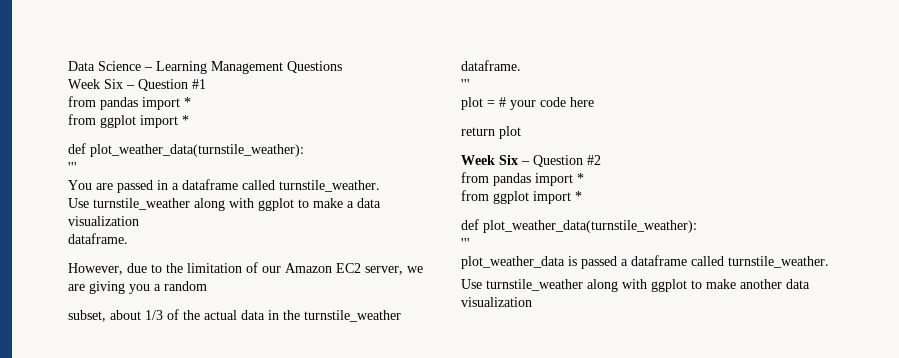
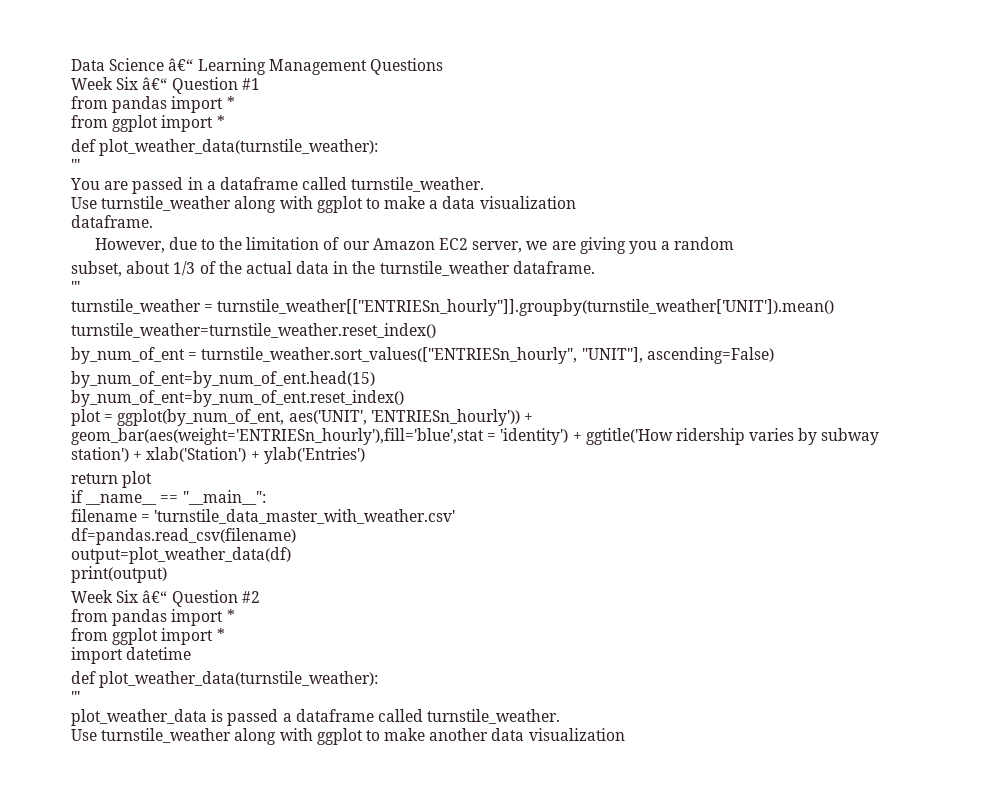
[144,67,153,71] – -> [168,58,194,71] â€“
[126,85,135,89] – -> [142,77,168,90] â€“
[461,97,594,110] [461,126,521,139] [461,155,530,165] plot = # your code here // return plot // Week Six – -> [71,299,835,316] [71,323,436,338] [71,347,774,364] [71,371,375,388] [71,390,404,407] [71,409,533,426] [71,428,880,445] [71,447,365,464] [71,471,153,488] [71,490,266,505] [71,509,456,524] [71,528,296,545] [71,547,291,564] [71,566,167,583] [71,590,168,603] turnstile_weather = turnstile_weather[["ENTRIESn_hourly"]].groupby(turnstile_weather['UNIT']).mean() // turnstile_weather=turnstile_weather.reset_index() // by_num_of_ent = turnstile_weather.sort_values(["ENTRIESn_hourly", "UNIT"], ascending=False) // by_num_of_ent=by_num_of_ent.head(15) // by_num_of_ent=by_num_of_ent.reset_index() // plot = ggplot(by_num_of_ent, aes('UNIT', 'ENTRIESn_hourly')) + geom_bar(aes(weight='ENTRIESn_hourly'),fill='blue',stat = 'identity') + ggtitle('How ridership varies by subway station') + xlab('Station') + ylab('Entries') // return plot // if __name__ == "__main__": // filename = 'turnstile_data_master_with_weather.csv' // df=pandas.read_csv(filename) // output=plot_weather_data(df) // print(output) // Week Six â€“
(582, 196) none -> [71,647,192,664] // import datetime

